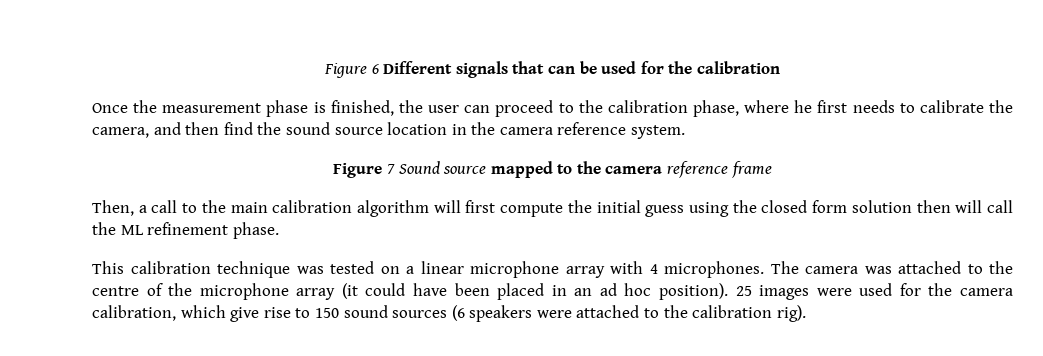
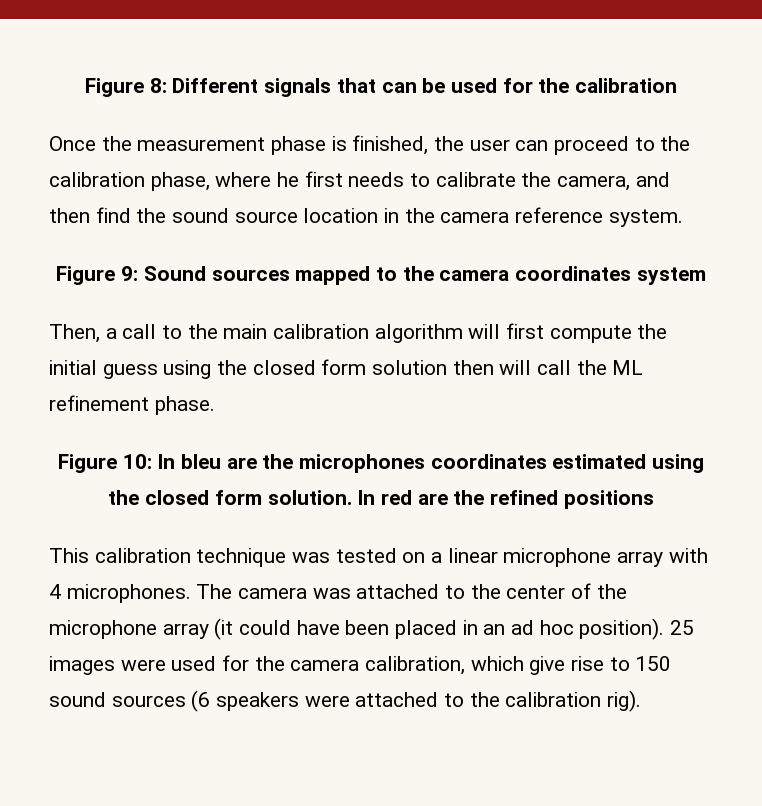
[324,63,379,78] Figure 6 -> [85,78,167,97] Figure 8:
[386,161,487,174] 7 Sound source -> [121,266,290,281] 9: Sound sources
[667,161,772,178] reference frame -> [514,266,706,285] coordinates system
(279, 230) none -> [57,454,705,473] [108,490,654,509] // Figure 10: In bleu are the microphones coordinates estimated using the closed form solution. In red are the refined positions
[92,286,139,296] centre -> [506,585,566,599] center

